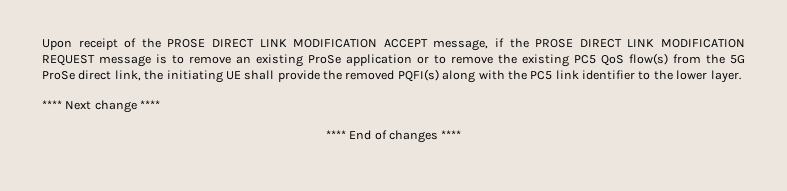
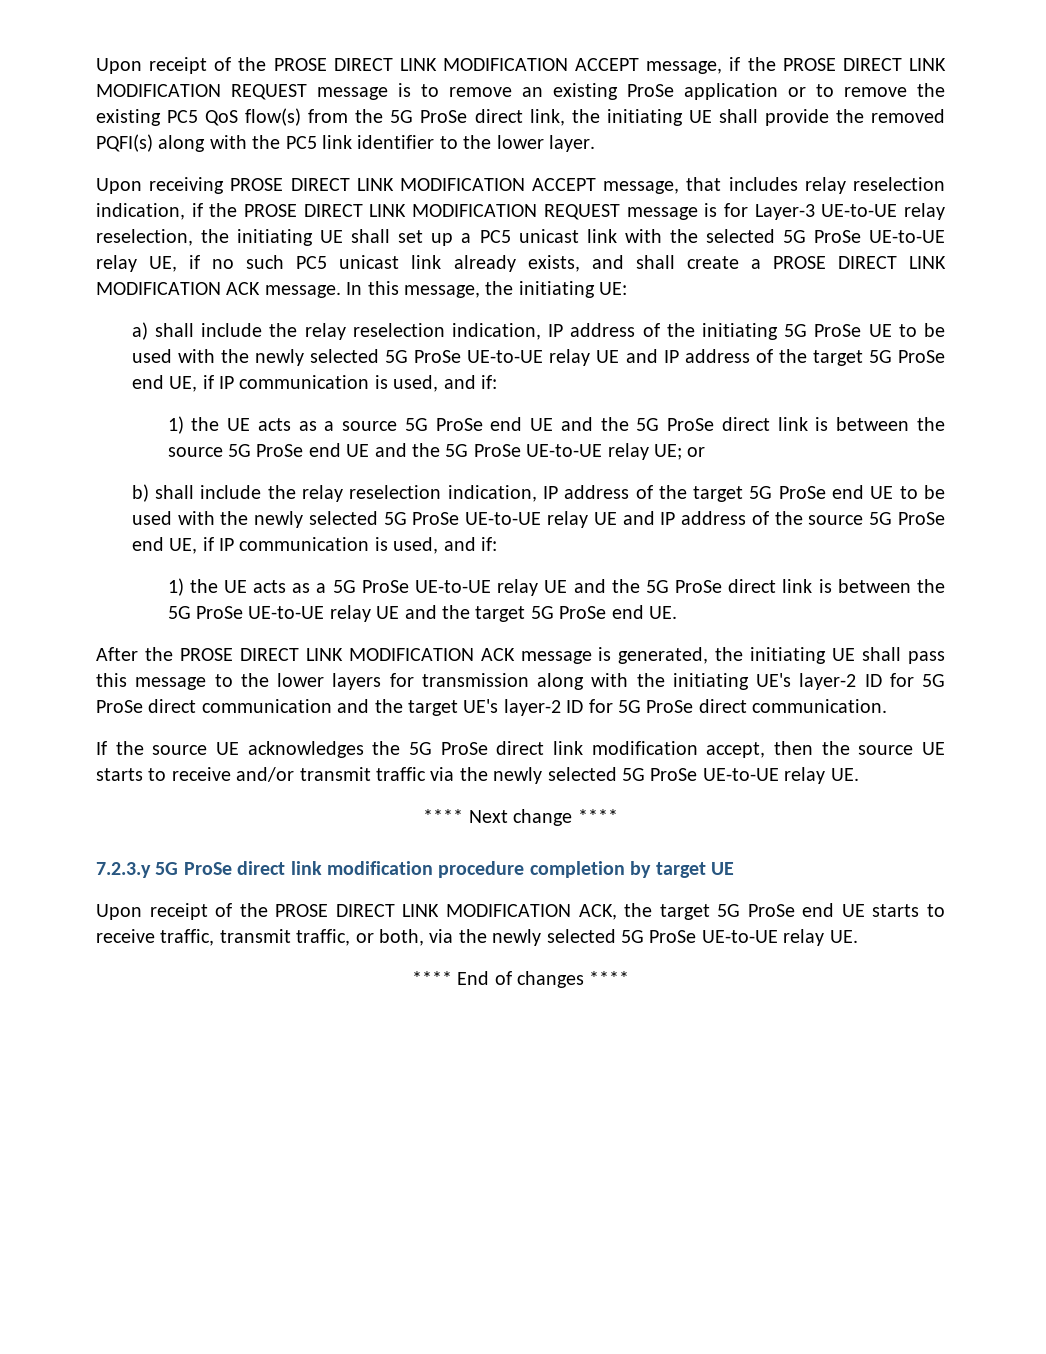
[42,100,161,113] **** Next change **** -> [96,177,945,194] [96,203,946,220] [96,229,945,246] [96,255,946,272] [96,281,628,298] [131,322,945,340] [131,349,945,366] [131,375,497,392] [167,416,945,434] [167,443,706,460] [131,484,945,502] [131,511,946,528] [131,537,497,554] [167,578,946,596] [167,605,677,622] [96,647,946,664] [96,673,945,690] [96,699,888,716] [96,741,945,758] [96,767,859,784] [423,809,618,826] [96,861,734,878] [96,903,945,920] [96,929,858,946] Upon receiving PROSE DIRECT LINK MODIFICATION ACCEPT message, that includes relay reselection indication, if the PROSE DIRECT LINK MODIFICATION REQUEST message is for Layer-3 UE-to-UE relay reselection, the initiating UE shall set up a PC5 unicast link with the selected 5G ProSe UE-to-UE relay UE, if no such PC5 unicast link already exists, and shall create a PROSE DIRECT LINK MODIFICATION ACK message. In this message, the initiating UE: // a) shall include the relay reselection indication, IP address of the initiating 5G ProSe UE to be used with the newly selected 5G ProSe UE-to-UE relay UE and IP address of the target 5G ProSe end UE, if IP communication is used, and if: // 1) the UE acts as a source 5G ProSe end UE and the 5G ProSe direct link is between the source 5G ProSe end UE and the 5G ProSe UE-to-UE relay UE; or // b) shall include the relay reselection indication, IP address of the target 5G ProSe end UE to be used with the newly selected 5G ProSe UE-to-UE relay UE and IP address of the source 5G ProSe end UE, if IP communication is used, and if: // 1) the UE acts as a 5G ProSe UE-to-UE relay UE and the 5G ProSe direct link is between the 5G ProSe UE-to-UE relay UE and the target 5G ProSe end UE. // After the PROSE DIRECT LINK MODIFICATION ACK message is generated, the initiating UE shall pass this message to the lower layers for transmission along with the initiating UE's layer-2 ID for 5G ProSe direct communication and the target UE's layer-2 ID for 5G ProSe direct communication. // If the source UE acknowledges the 5G ProSe direct link modification accept, then the source UE starts to receive and/or transmit traffic via the newly selected 5G ProSe UE-to-UE relay UE. // **** Next change **** // 7.2.3.y 5G ProSe direct link modification procedure completion by target UE // Upon receipt of the PROSE DIRECT LINK MODIFICATION ACK, the target 5G ProSe end UE starts to receive traffic, transmit traffic, or both, via the newly selected 5G ProSe UE-to-UE relay UE.

